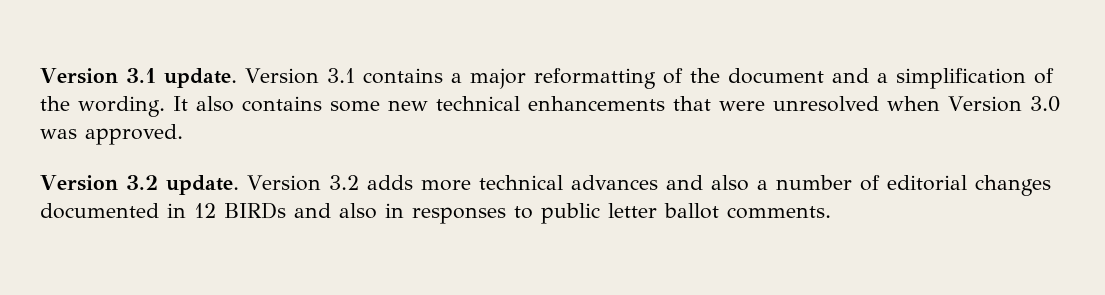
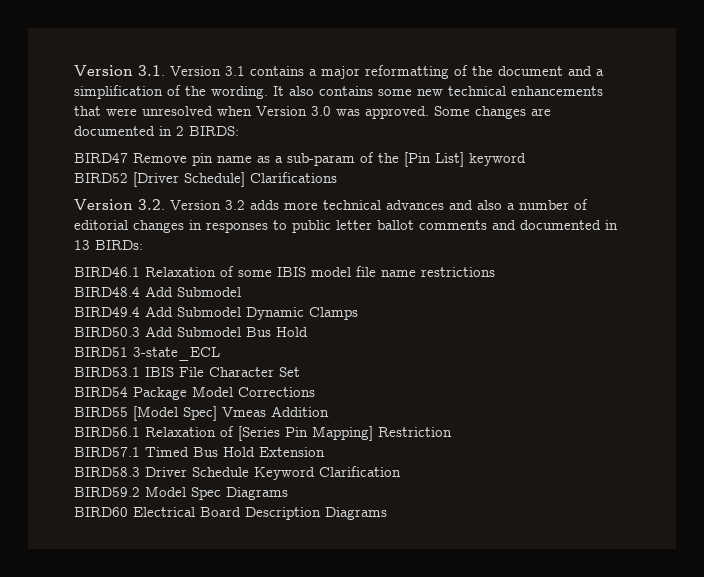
[40,68,237,88] Version 3.1 update. -> [74,65,165,76] Version 3.1.
[40,175,239,195] // Version 3.2 update. -> [434,106,551,119] [74,126,239,136] [74,152,526,167] [74,172,337,187] [74,199,165,210] Some changes are documented in 2 BIRDS: // BIRD47 Remove pin name as a sub-param of the [Pin List] keyword // BIRD52 [Driver Schedule] Clarifications // Version 3.2.
[40,202,377,219] documented in 12 BIRDs and also -> (184, 226) none
[727,206,831,219] comments. -> [419,220,618,230] [74,240,143,250] [74,266,495,277] [74,286,241,297] [74,306,358,320] [74,326,308,337] [74,347,220,361] [74,367,300,377] [74,386,315,400] [74,406,329,421] [74,426,452,441] [74,447,325,457] [74,466,401,480] [74,486,288,500] [74,507,387,520] comments and documented in 13 BIRDs: // BIRD46.1 Relaxation of some IBIS model file name restrictions // BIRD48.4 Add Submodel // BIRD49.4 Add Submodel Dynamic Clamps // BIRD50.3 Add Submodel Bus Hold // BIRD51 3-state_ECL // BIRD53.1 IBIS File Character Set // BIRD54 Package Model Corrections // BIRD55 [Model Spec] Vmeas Addition // BIRD56.1 Relaxation of [Series Pin Mapping] Restriction // BIRD57.1 Timed Bus Hold Extension // BIRD58.3 Driver Schedule Keyword Clarification // BIRD59.2 Model Spec Diagrams // BIRD60 Electrical Board Description Diagrams

